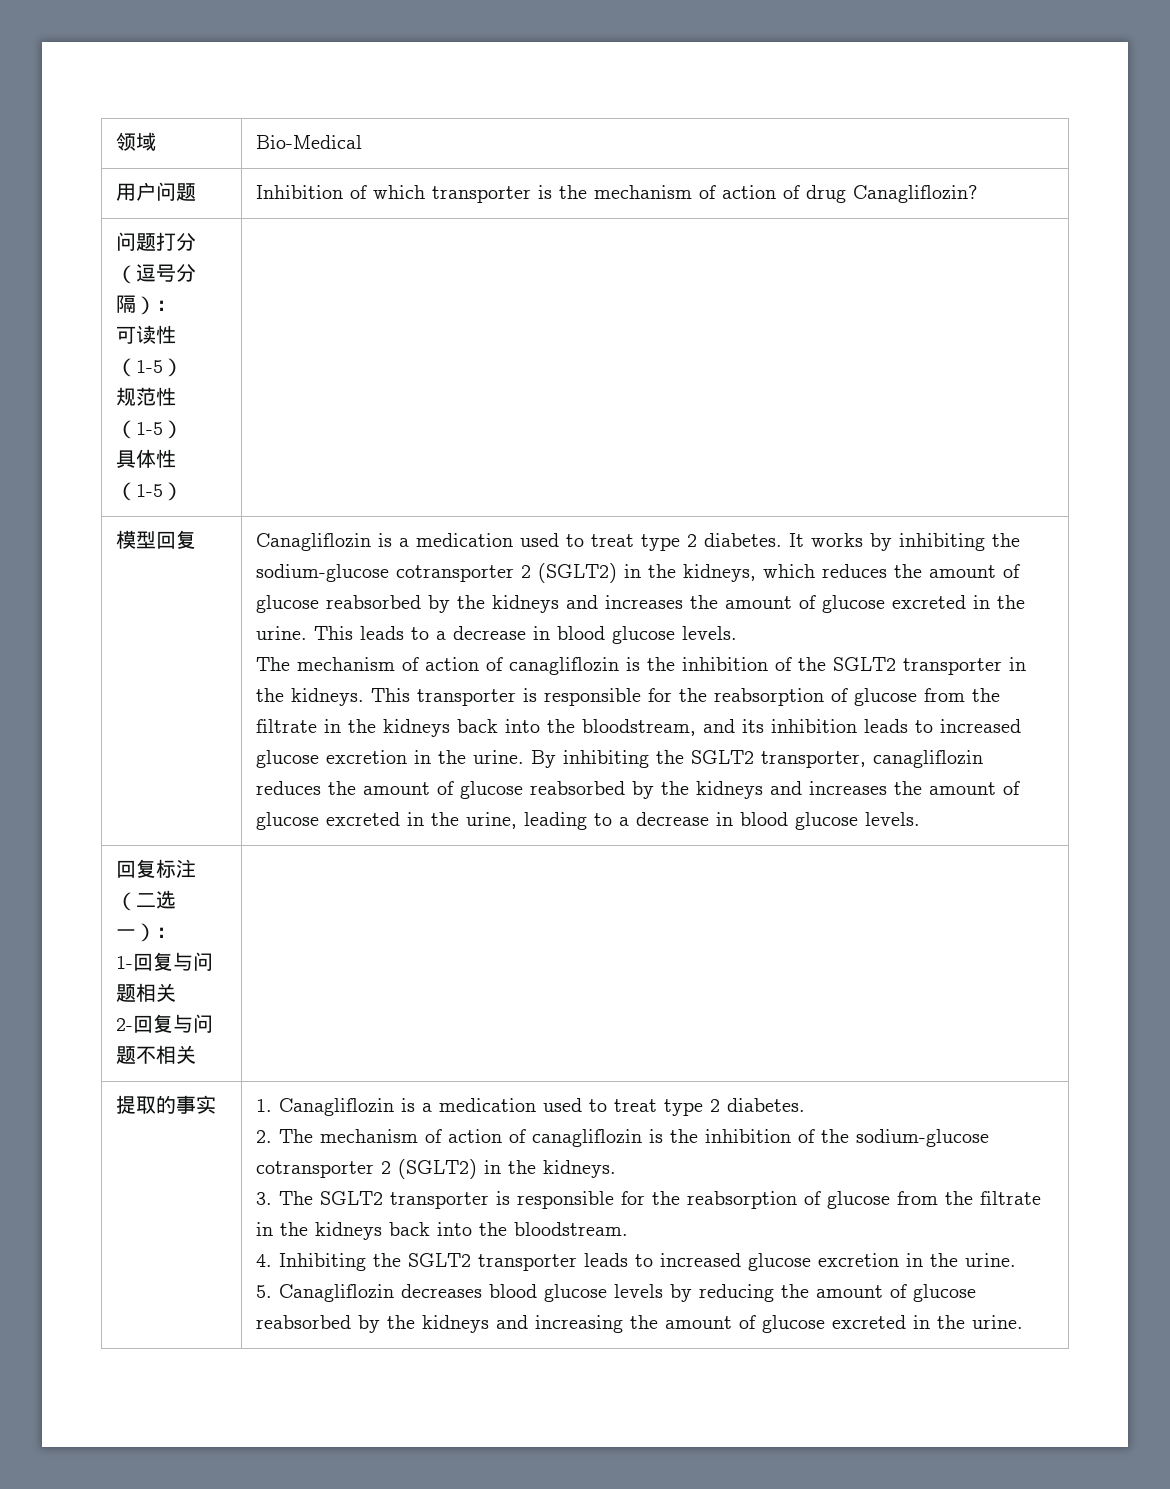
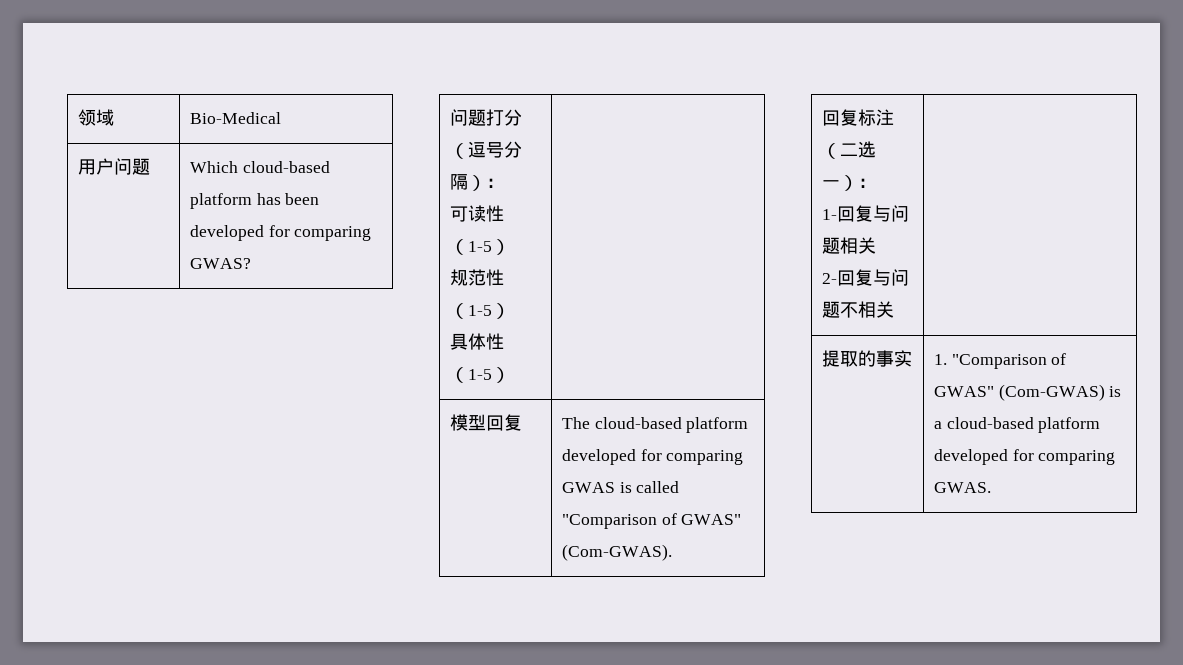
[256,185,978,203] Inhibition of which transporter is the mechanism of action of drug Canagliflozin? -> [189,161,330,173] [189,193,320,209] [189,225,372,241] [189,258,251,269] Which cloud-based platform has been developed for comparing GWAS?
[256,533,1021,551] [256,563,1021,583] [256,595,1026,613] [256,626,738,644] [256,657,1027,675] [256,688,1001,706] [256,719,1022,737] [256,750,984,768] [256,781,1021,799] [256,812,921,830] Canagliflozin is a medication used to treat type 2 diabetes. It works by inhibiting the sodium-glucose cotransporter 2 (SGLT2) in the kidneys, which reduces the amount of glucose reabsorbed by the kidneys and increases the amount of glucose excreted in the urine. This leads to a decrease in blood glucose levels. // The mechanism of action of canagliflozin is the inhibition of the SGLT2 transporter in the kidneys. This transporter is responsible for the reabsorption of glucose from the filtrate in the kidneys back into the bloodstream, and its inhibition leads to increased glucose excretion in the urine. By inhibiting the SGLT2 transporter, canagliflozin reduces the amount of glucose reabsorbed by the kidneys and increases the amount of glucose excreted in the urine, leading to a decrease in blood glucose levels. -> [561,417,749,433] [561,449,744,465] [561,481,680,493] [561,513,742,529] [561,544,672,561] The cloud-based platform developed for comparing GWAS is called "Comparison of GWAS" (Com-GWAS).
[279,1098,806,1116] [256,1129,990,1147] [256,1159,617,1179] [256,1191,1042,1209] [256,1222,629,1240] [256,1253,1017,1271] [256,1284,977,1302] [256,1315,1024,1333] Canagliflozin is a medication used to treat type 2 diabetes. // 2. The mechanism of action of canagliflozin is the inhibition of the sodium-glucose cotransporter 2 (SGLT2) in the kidneys. // 3. The SGLT2 transporter is responsible for the reabsorption of glucose from the filtrate in the kidneys back into the bloodstream. // 4. Inhibiting the SGLT2 transporter leads to increased glucose excretion in the urine. // 5. Canagliflozin decreases blood glucose levels by reducing the amount of glucose reabsorbed by the kidneys and increasing the amount of glucose excreted in the urine. -> [951,353,1067,369] [933,384,1122,401] [933,417,1101,433] [933,449,1116,465] [933,482,991,493] "Comparison of GWAS" (Com-GWAS) is a cloud-based platform developed for comparing GWAS.

